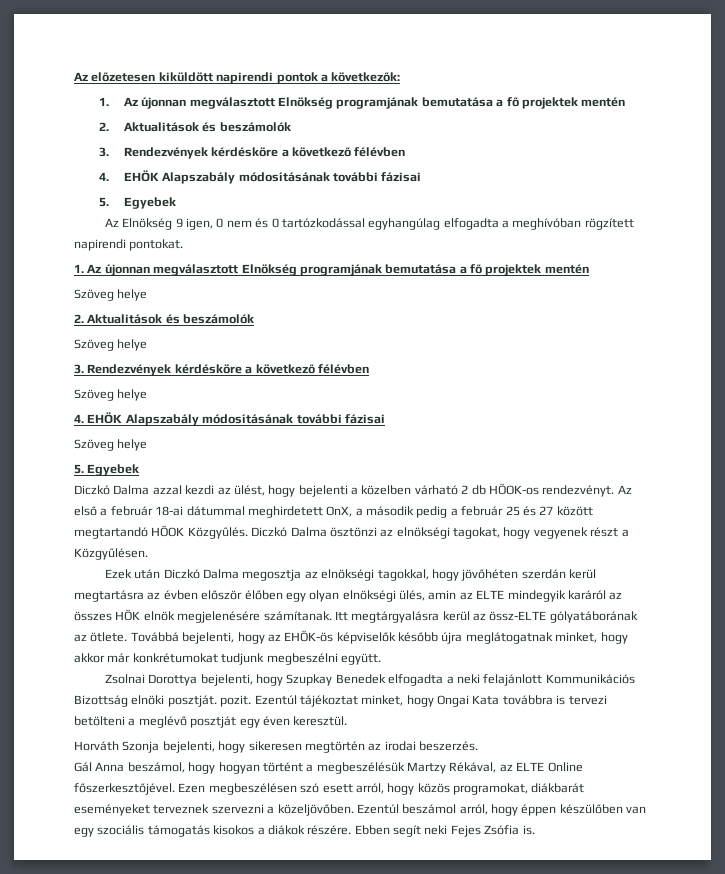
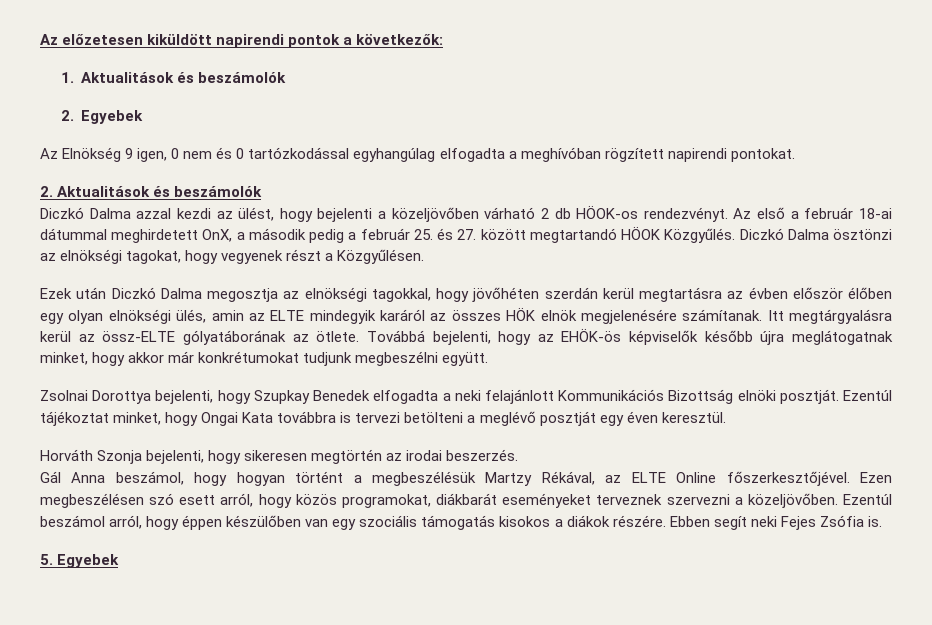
[123,97,626,109] [98,122,291,132] [98,147,406,159] [98,170,422,184] [98,197,109,207] Az újonnan megválasztott Elnökség programjának bemutatása a fő projektek mentén // 2. Aktualitások és beszámolók // 3. Rendezvények kérdésköre a következő félévben // 4. EHÖK Alapszabály módosításának további fázisai // 5. -> [81,72,287,83] [60,110,74,121] Aktualitások és beszámolók // 2.
[74,264,589,276] [74,289,148,301] [74,314,255,324] [74,339,148,351] [74,364,369,376] [74,389,148,401] [74,412,385,426] [74,439,148,451] [74,464,140,476] 1. Az újonnan megválasztott Elnökség programjának bemutatása a fő projektek mentén // Szöveg helye // 2. Aktualitások és beszámolók // Szöveg helye // 3. Rendezvények kérdésköre a következő félévben // Szöveg helye // 4. EHÖK Alapszabály módosításának további fázisai // Szöveg helye // 5. Egyebek -> [40,186,263,197] 2. Aktualitások és beszámolók
[361,485,412,495] közelben -> [391,207,479,222] közeljövőben
[505,506,554,516] 25 és 27 -> [413,228,477,240] 25. és 27.
[220,695,252,707] pozit. -> (839, 396) none
(535, 830) none -> [40,554,120,568] // 5. Egyebek

